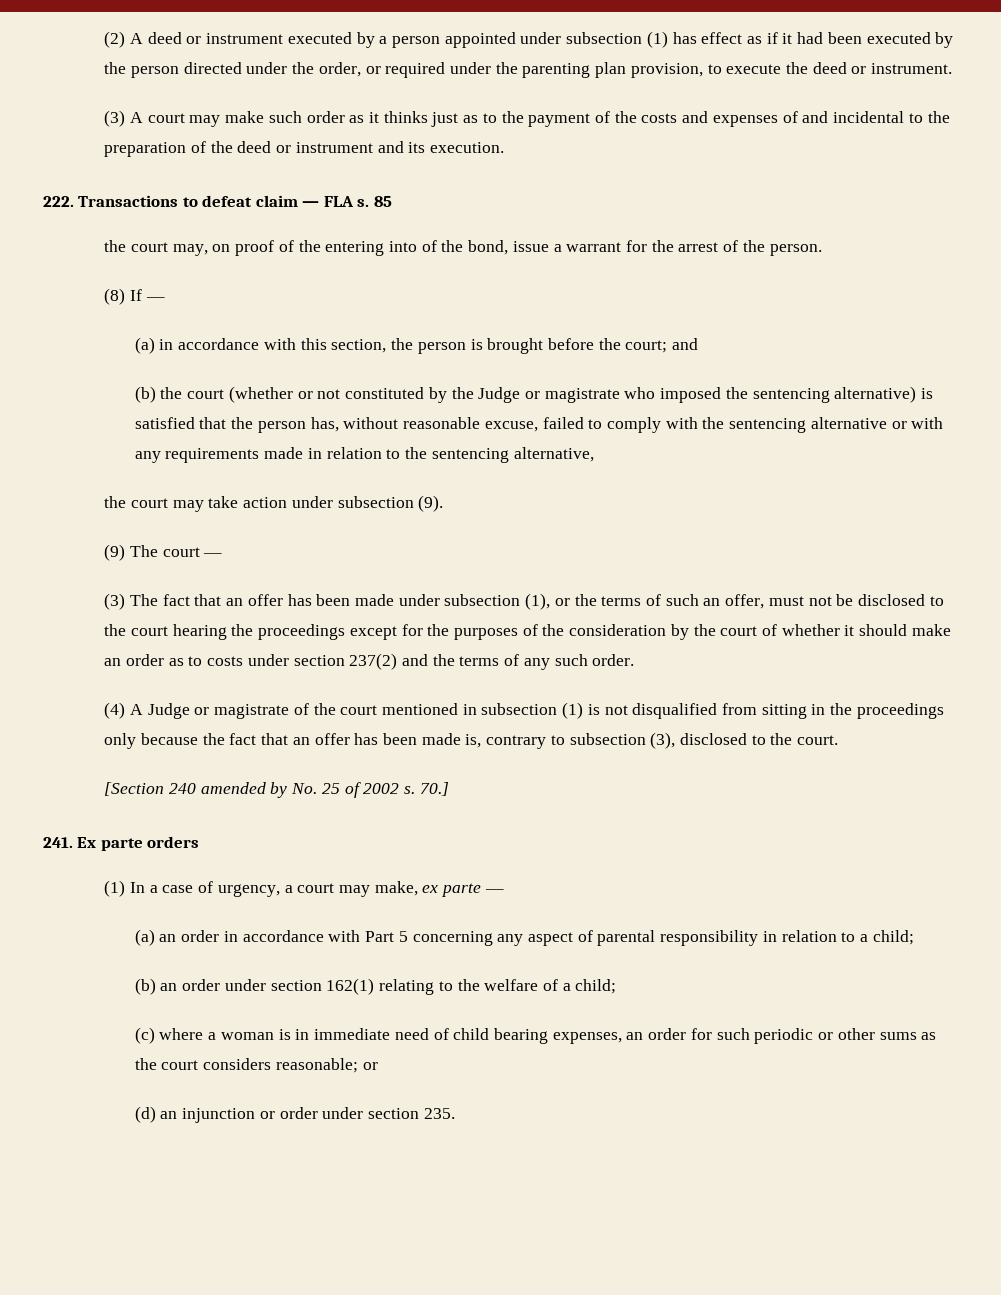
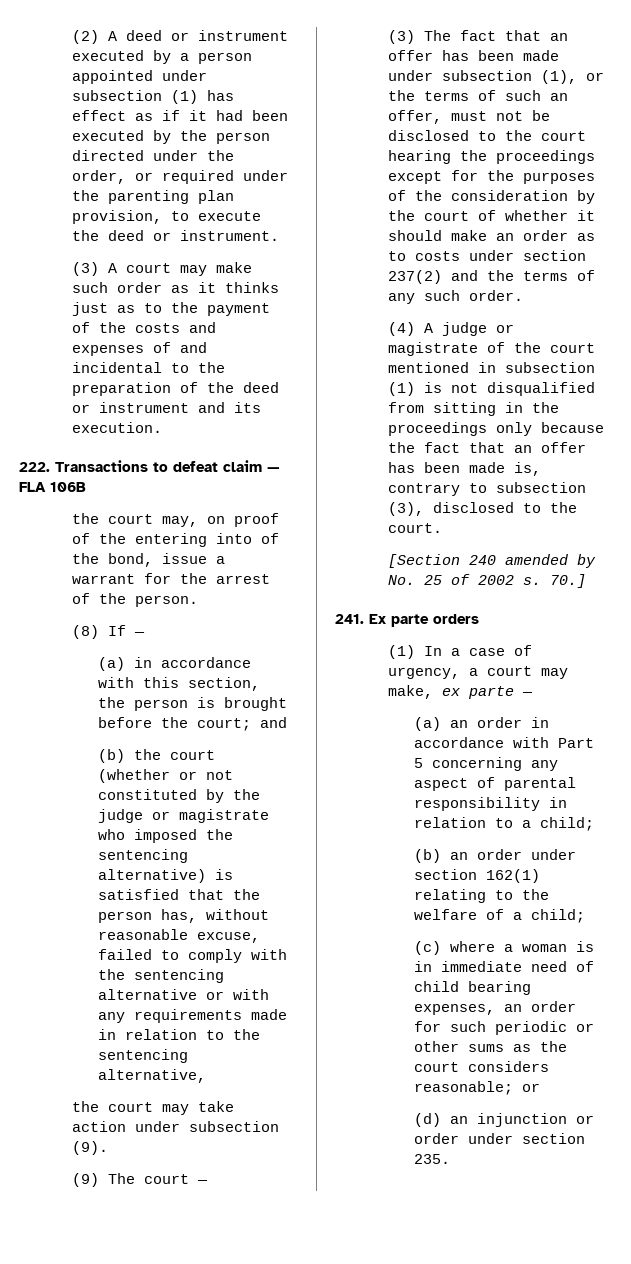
[357,196,392,207] s. 85 -> [50,482,86,492] 106B
[478,387,521,403] Judge -> [98,809,144,823] judge
[147,703,190,719] Judge -> [441,322,487,336] judge

